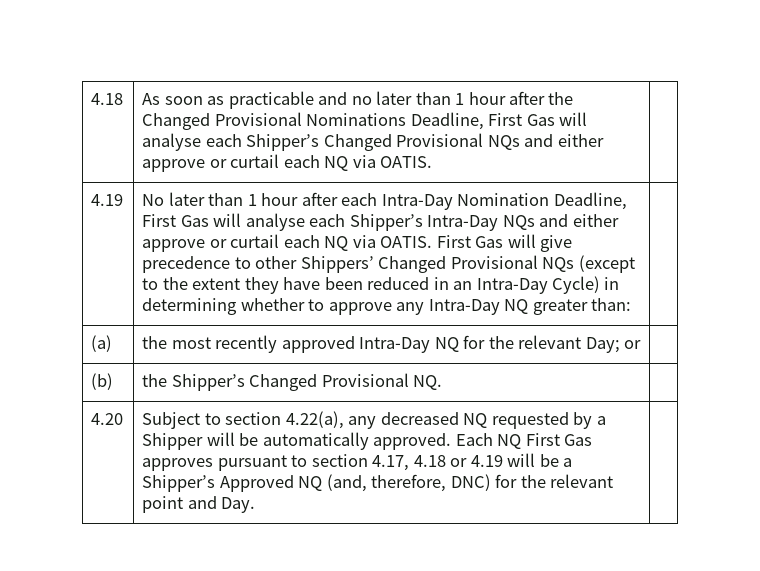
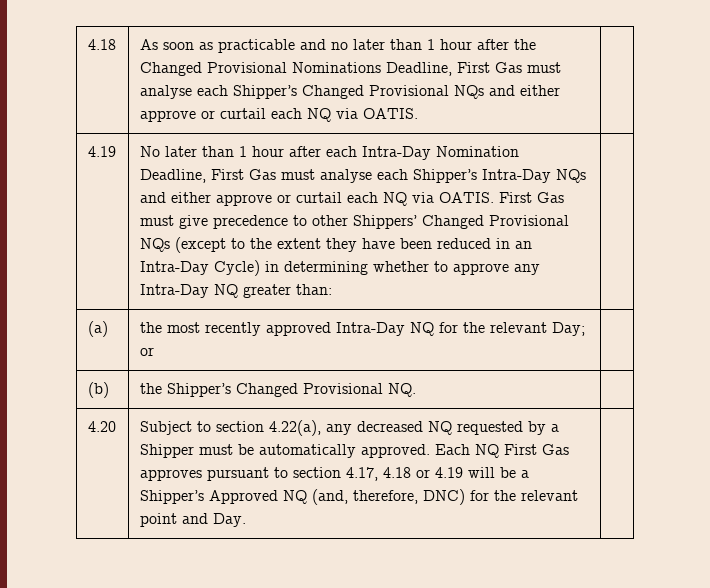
[559,112,588,126] will -> [526,62,561,73] must
[213,213,242,227] will -> [280,169,315,180] must
[507,234,536,248] will -> [139,215,174,226] must
[206,432,235,446] will -> [198,444,233,455] must

